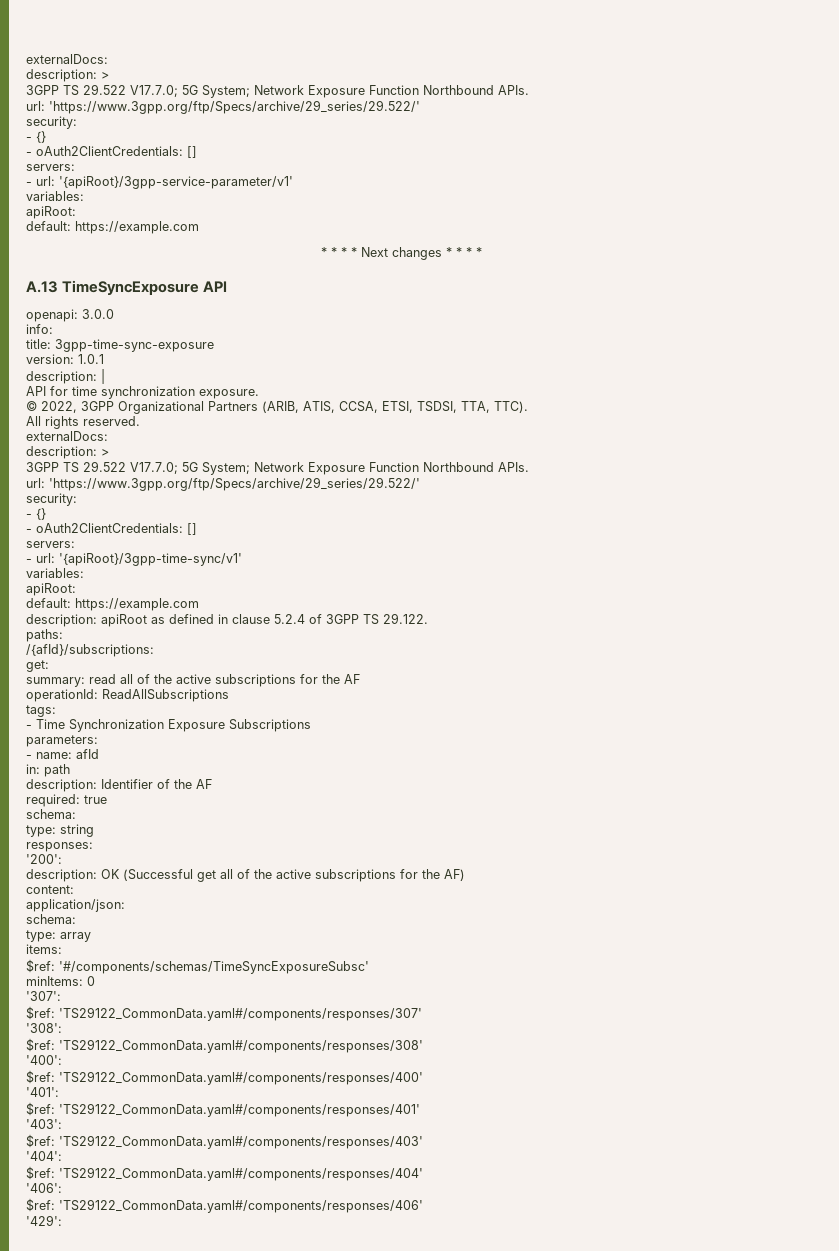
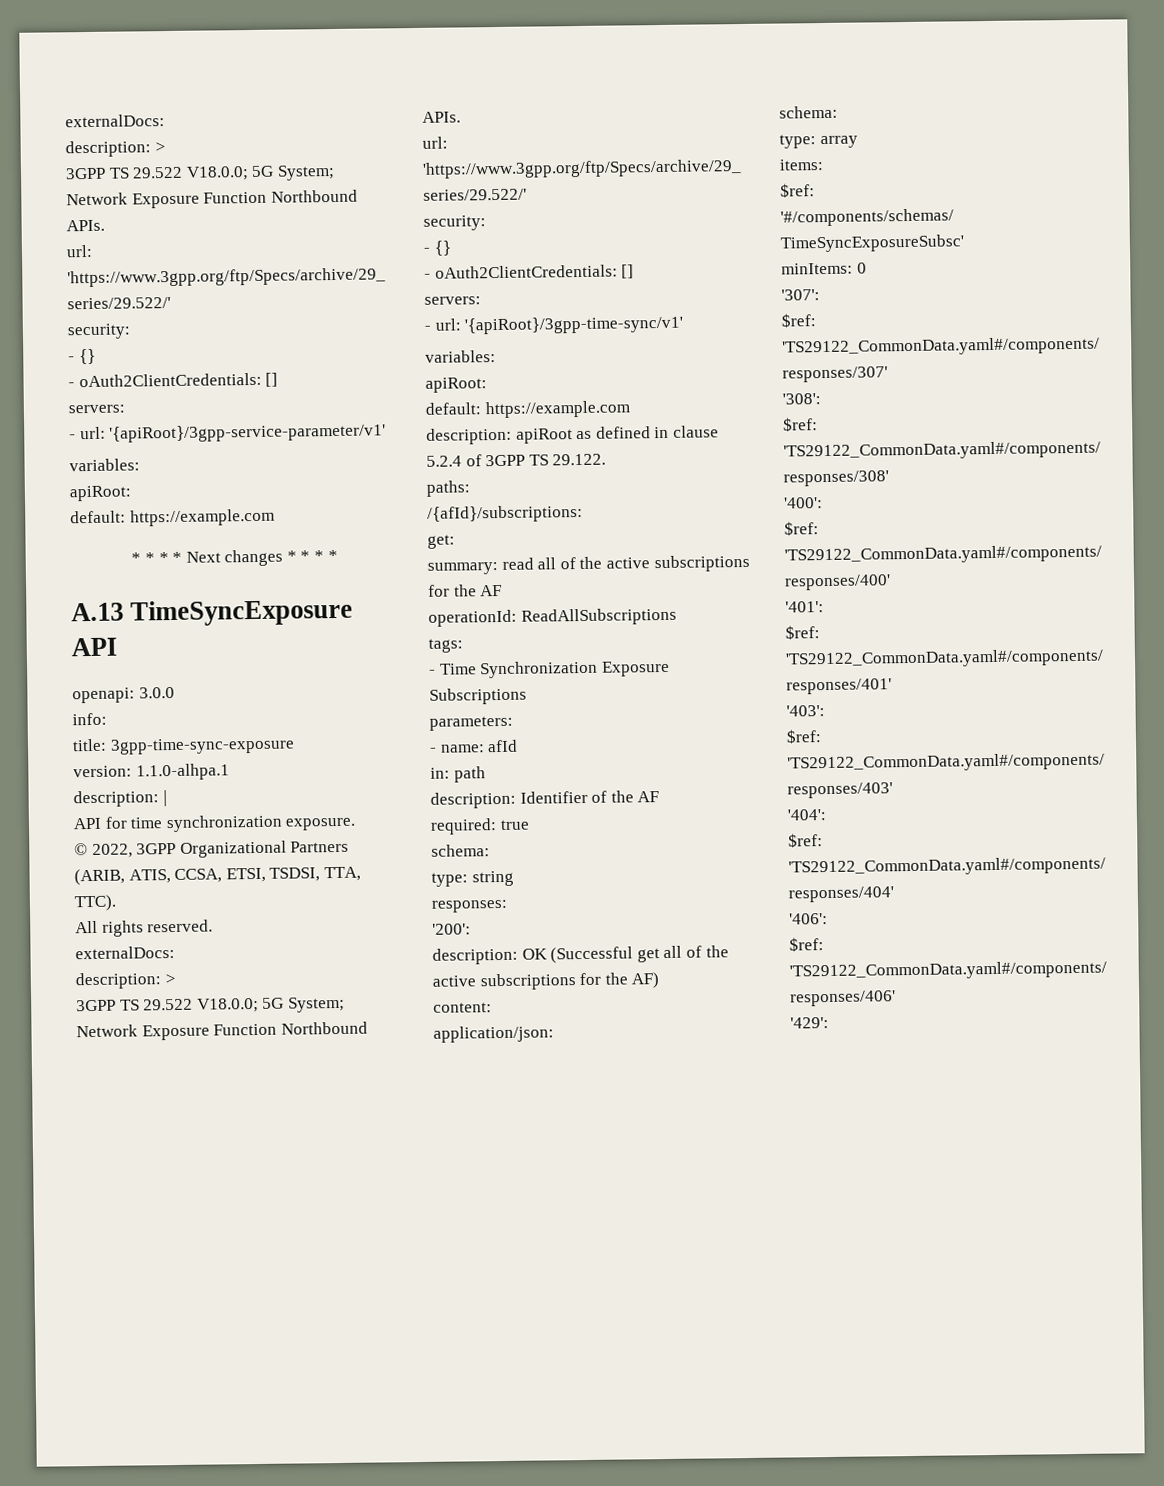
[26,54,108,64] [26,69,109,82] [26,84,178,97] externalDocs: // description: > // 3GPP TS 29.522 V17.7.0; -> [65,114,165,128] [65,140,166,158] [65,166,249,181] externalDocs: // description: > // 3GPP TS 29.522 V18.0.0;
[78,354,104,364] 1.0.1 -> [135,763,230,781] 1.1.0-alhpa.1
[130,462,178,474] V17.7.0; -> [196,997,259,1013] V18.0.0;

